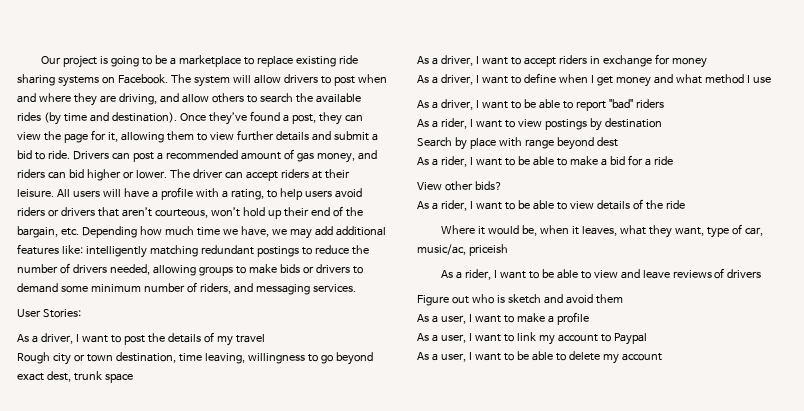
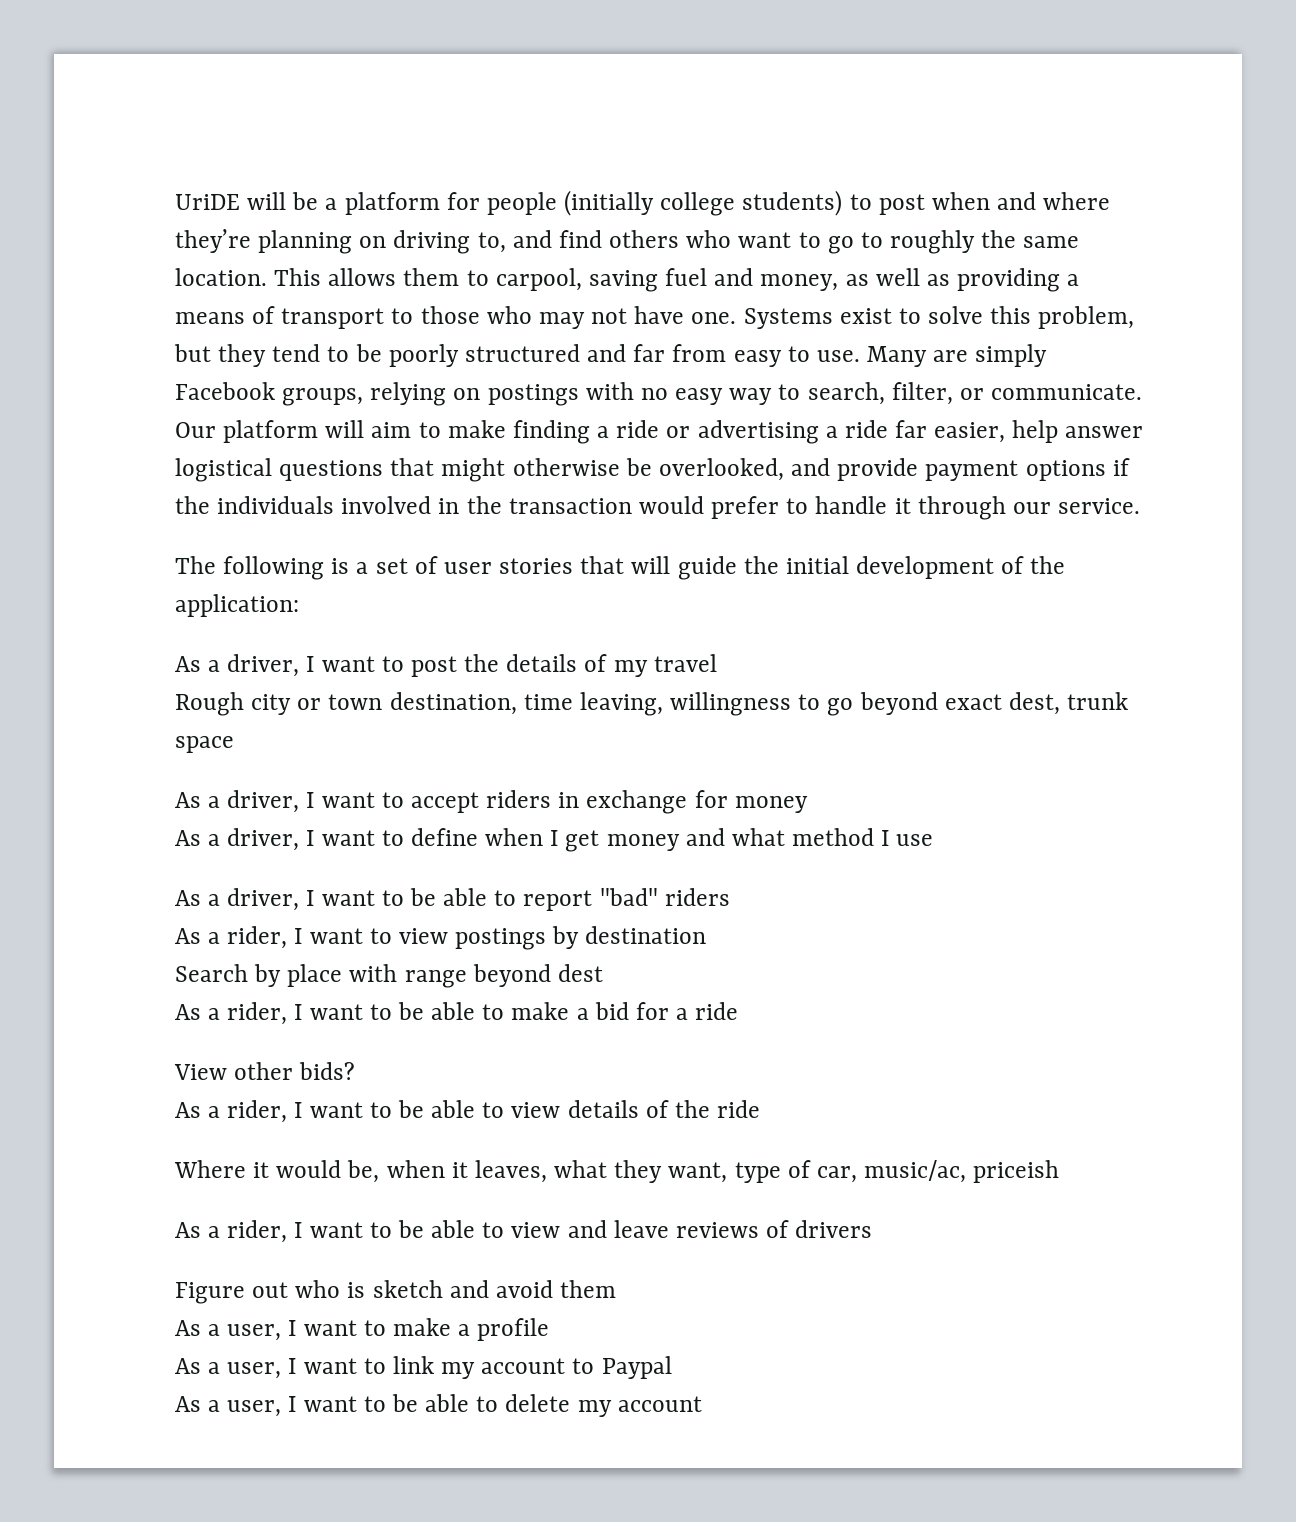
[40,55,358,68] [17,74,318,87] Our project is going to be a marketplace to replace existing ride sharing systems on Facebook. The system will allow drivers -> [175,190,843,216] UriDE will be a platform for people (initially college students)
[73,93,361,106] [17,111,363,125] [17,130,378,143] [17,149,377,163] [17,169,350,181] [17,187,362,200] [17,206,363,219] [17,226,386,239] [17,244,369,258] [17,263,363,276] [17,282,356,295] [17,309,81,318] they are driving, and allow others to search the available rides (by time and destination). Once they’ve found a post, they can view the page for it, allowing them to view further details and submit a bid to ride. Drivers can post a recommended amount of gas money, and riders can bid higher or lower. The driver can accept riders at their leisure. All users will have a profile with a rating, to help users avoid riders or drivers that aren’t courteous, won’t hold up their end of the bargain, etc. Depending how much time we have, we may add additional features like: intelligently matching redundant postings to reduce the number of drivers needed, allowing groups to make bids or drivers to demand some minimum number of riders, and messaging services. // User Stories: -> [175,229,1080,254] [175,268,1080,292] [175,306,1135,329] [174,344,1048,367] [175,382,1143,406] [175,420,1144,444] [175,458,1130,482] [175,496,1141,520] [175,556,1066,580] [175,594,299,617] they’re planning on driving to, and find others who want to go to roughly the same location. This allows them to carpool, saving fuel and money, as well as providing a means of transport to those who may not have one. Systems exist to solve this problem, but they tend to be poorly structured and far from easy to use. Many are simply Facebook groups, relying on postings with no easy way to search, filter, or communicate. Our platform will aim to make finding a ride or advertising a ride far easier, help answer logistical questions that might otherwise be overlooked, and provide payment options if the individuals involved in the transaction would prefer to handle it through our service. // The following is a set of user stories that will guide the initial development of the application:

